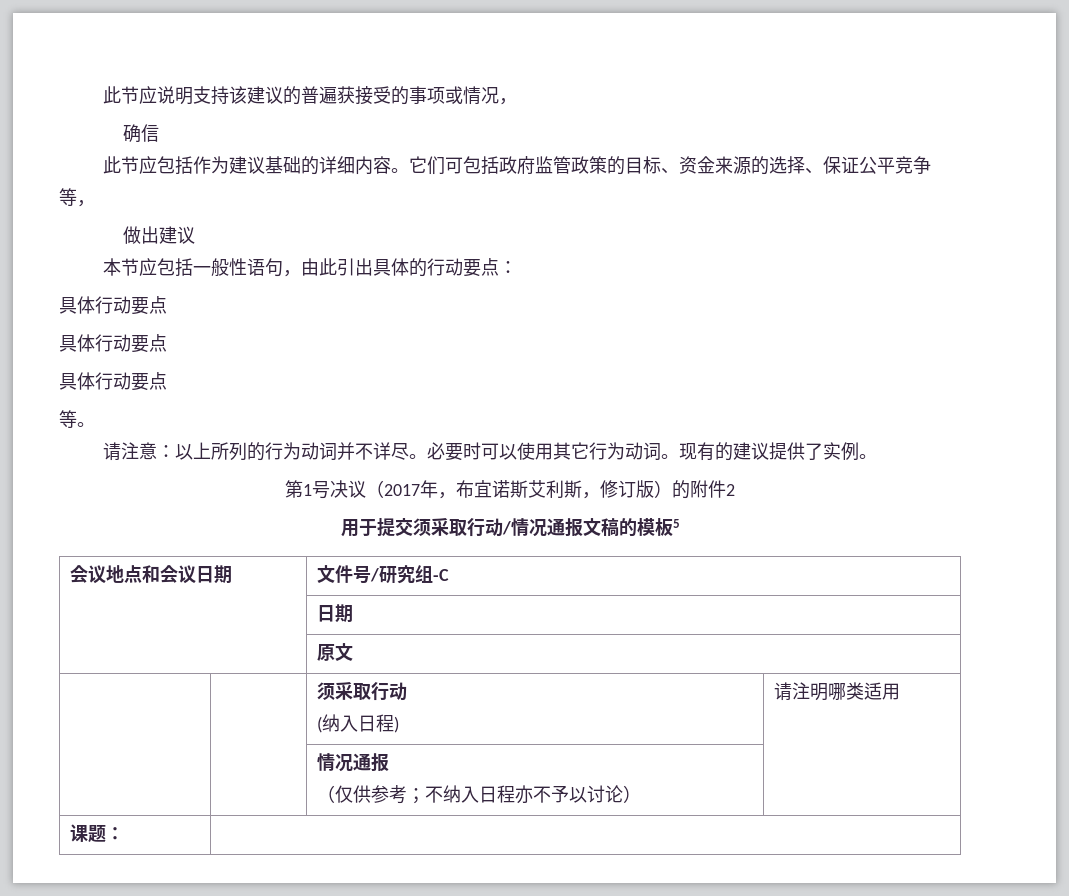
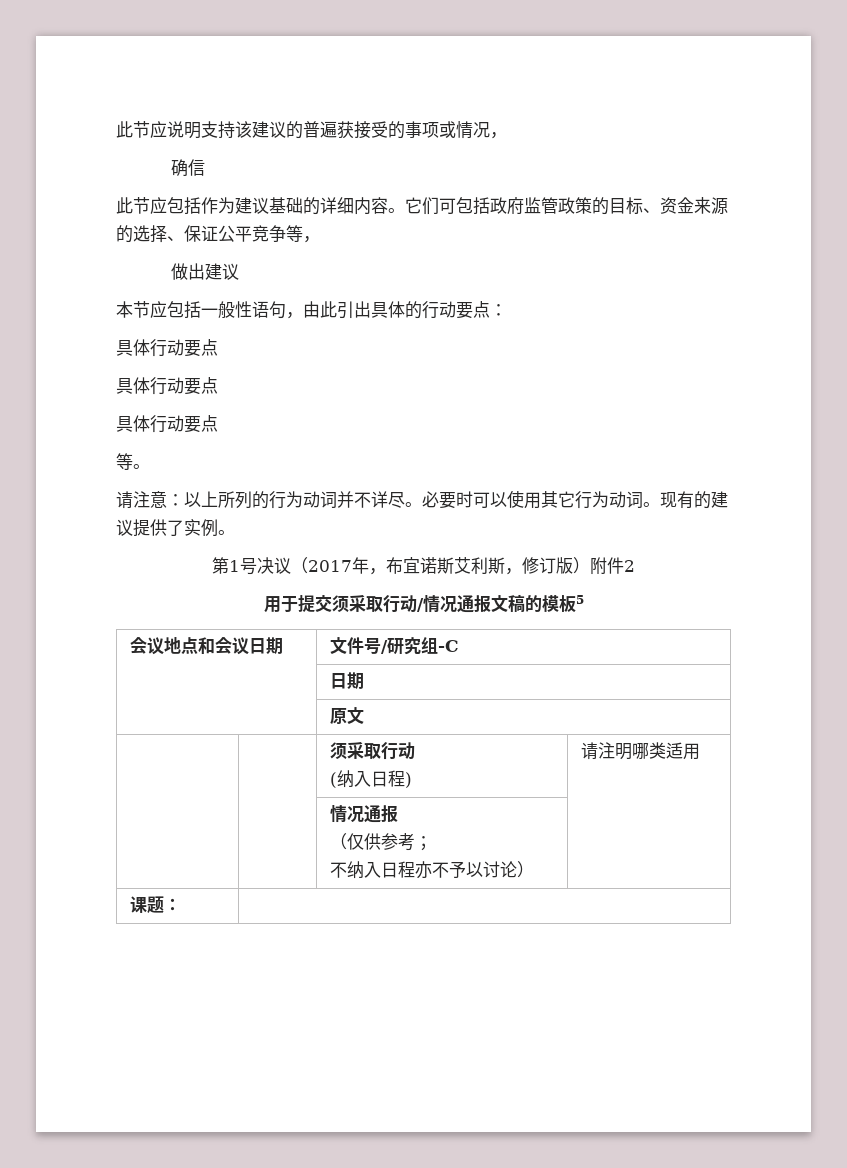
[672,480,690,499] 的 -> (590, 565) none
(426, 796) none -> (432, 843) //

